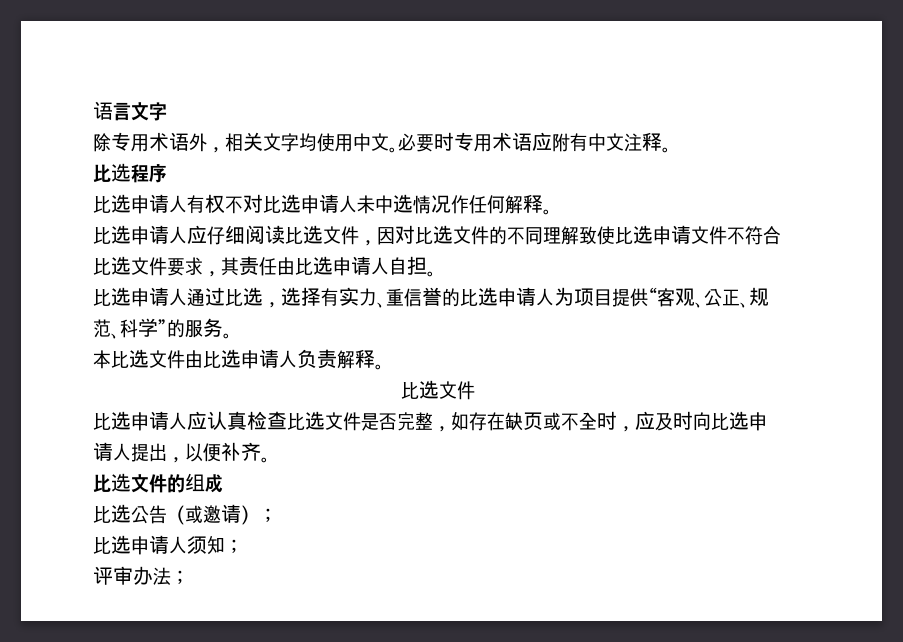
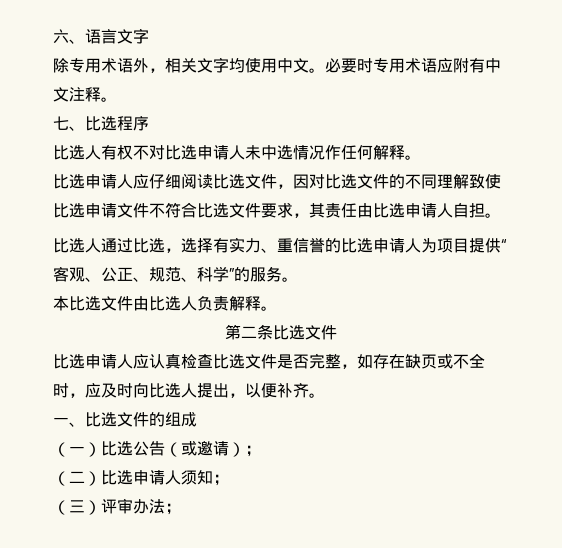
(93, 110) none -> [53,29,85,44] 六、
(671, 150) none -> [53,116,85,131] 七、
[131,194,169,214] 申请 -> (85, 152) none
[131,287,169,307] 申请 -> (85, 245) none
[241,349,279,369] 申请 -> (181, 303) none
(384, 367) none -> [225,324,273,340] 第二条
[749,412,767,431] [93,442,113,461] 申请 -> (181, 390) none
(270, 460) none -> [53,418,85,427] 一、
(223, 483) none -> [53,442,101,457] （一）
(277, 515) none -> [53,471,101,486] （二）
(243, 546) none -> [53,500,101,515] （三）

